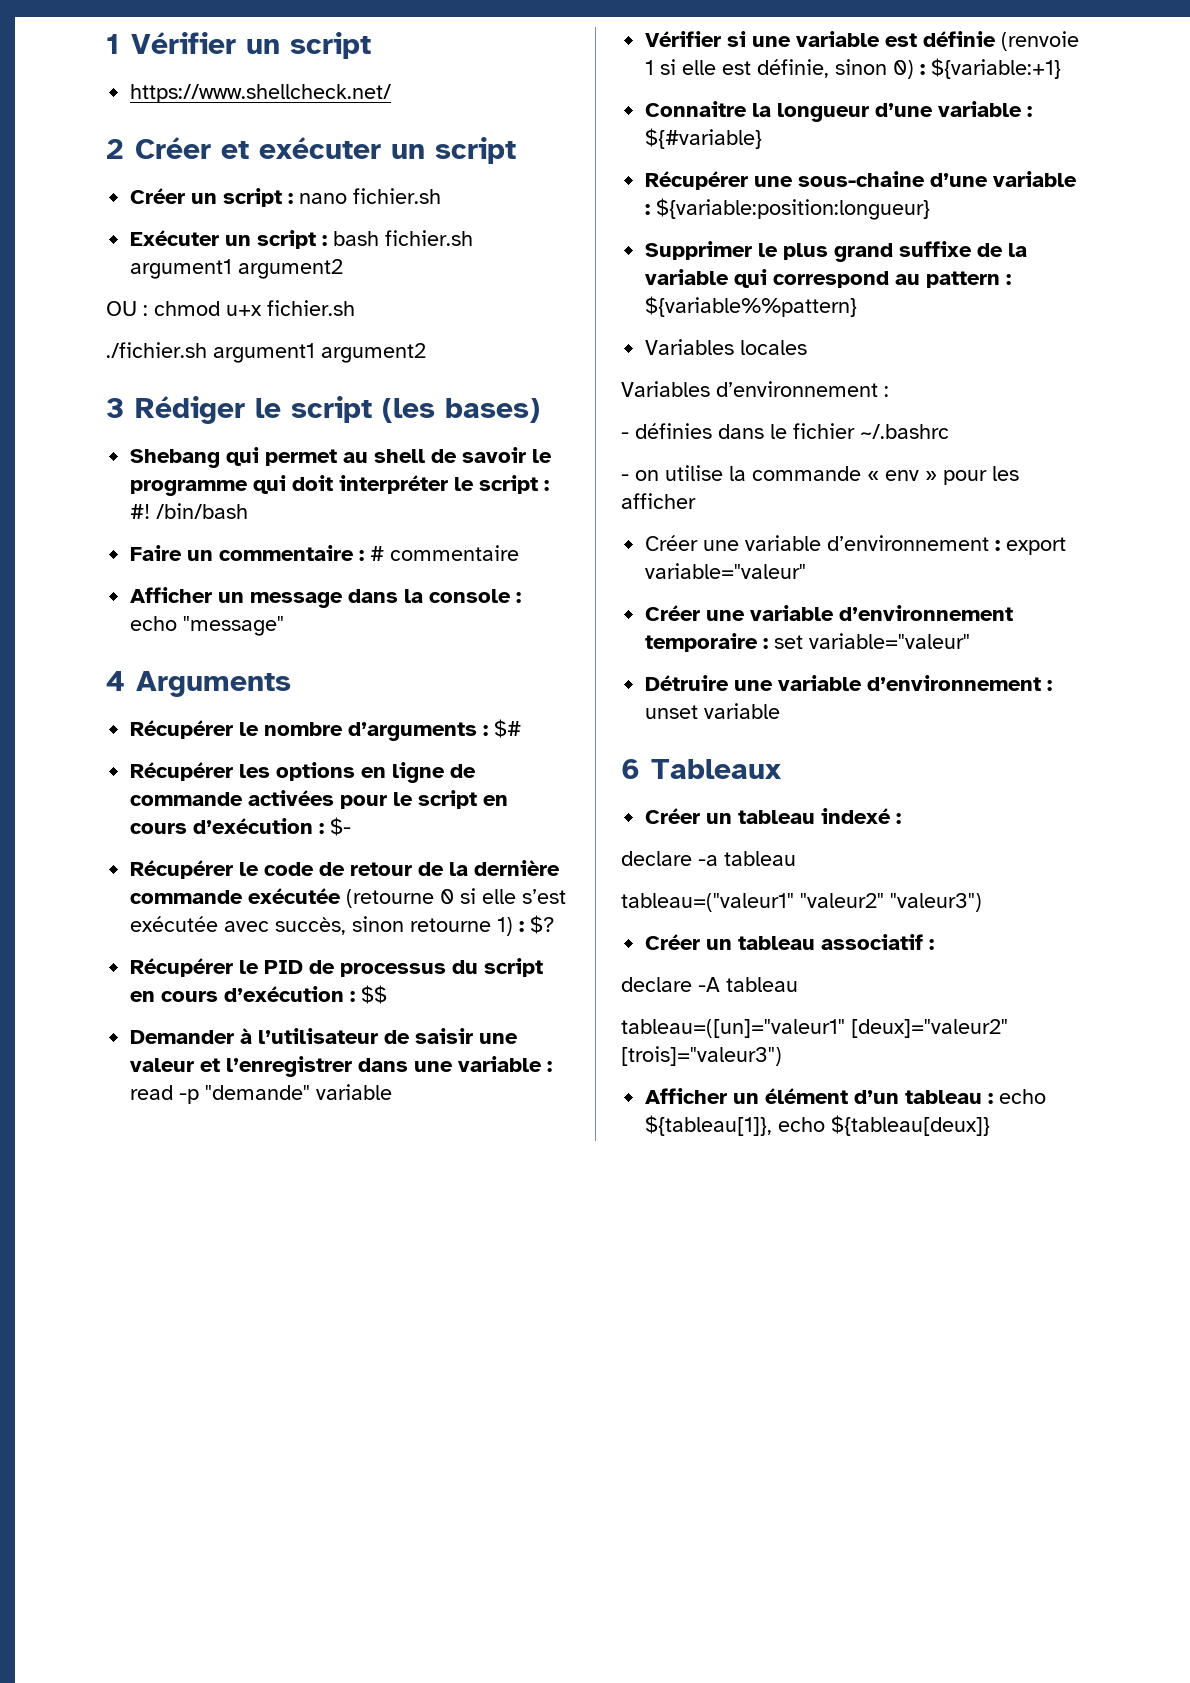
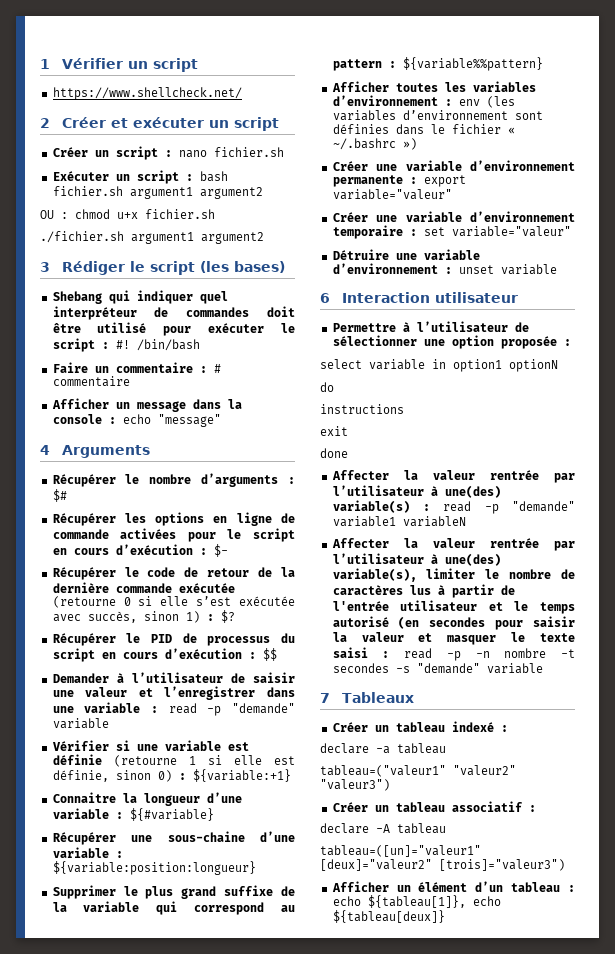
[265,447,553,466] [130,475,449,496] permet au shell de savoir le programme qui doit interpréter -> [136,290,228,304] [52,306,295,320] [52,322,265,336] indiquer quel interpréteur de commandes doit être utilisé pour exécuter
[410,918,492,932] retourne -> (179, 616) none
[1001,31,1080,51] (renvoie -> [113,755,177,767] (retourne
[645,339,808,355] [621,381,889,397] [621,432,629,439] Variables locales // Variables d’environnement : // - -> [331,81,536,92] [332,95,515,108] [332,110,543,121] Afficher toutes les variables d’environnement : env (les variables d’environnement sont
(855, 431) none -> [507,127,515,134] «
[621,465,1019,485] [621,493,696,509] [645,535,990,551] // - on utilise la commande « env » pour les afficher // Créer une variable d’environnement -> [402,138,417,150] [332,160,575,171] [332,175,403,187] ») // Créer une variable d’environnement permanente
(640, 769) none -> [341,292,518,303] [332,321,529,332] [332,335,571,349] [320,359,558,372] [320,382,334,392] [320,404,404,414] [320,426,348,436] [320,448,348,458] [331,470,575,483] [332,485,501,498] [332,500,575,514] [332,516,466,527] [331,538,575,551] [332,553,501,566] [332,568,575,582] [332,584,515,598] [332,600,575,614] [332,616,575,630] [332,632,575,645] [332,647,575,661] [332,663,543,674] [320,693,330,703] Interaction utilisateur // Permettre à l’utilisateur de sélectionner une option proposée : // select variable in option1 optionN // do // instructions // exit // done // Affecter la valeur rentrée par l’utilisateur à une(des) variable(s) : read -p "demande" variable1 variableN // Affecter la valeur rentrée par l’utilisateur à une(des) variable(s), limiter le nombre de caractères lus à partir de l'entrée utilisateur et le temps autorisé (en secondes pour saisir la valeur et masquer le texte saisi : read -p -n nombre -t secondes -s "demande" variable // 7

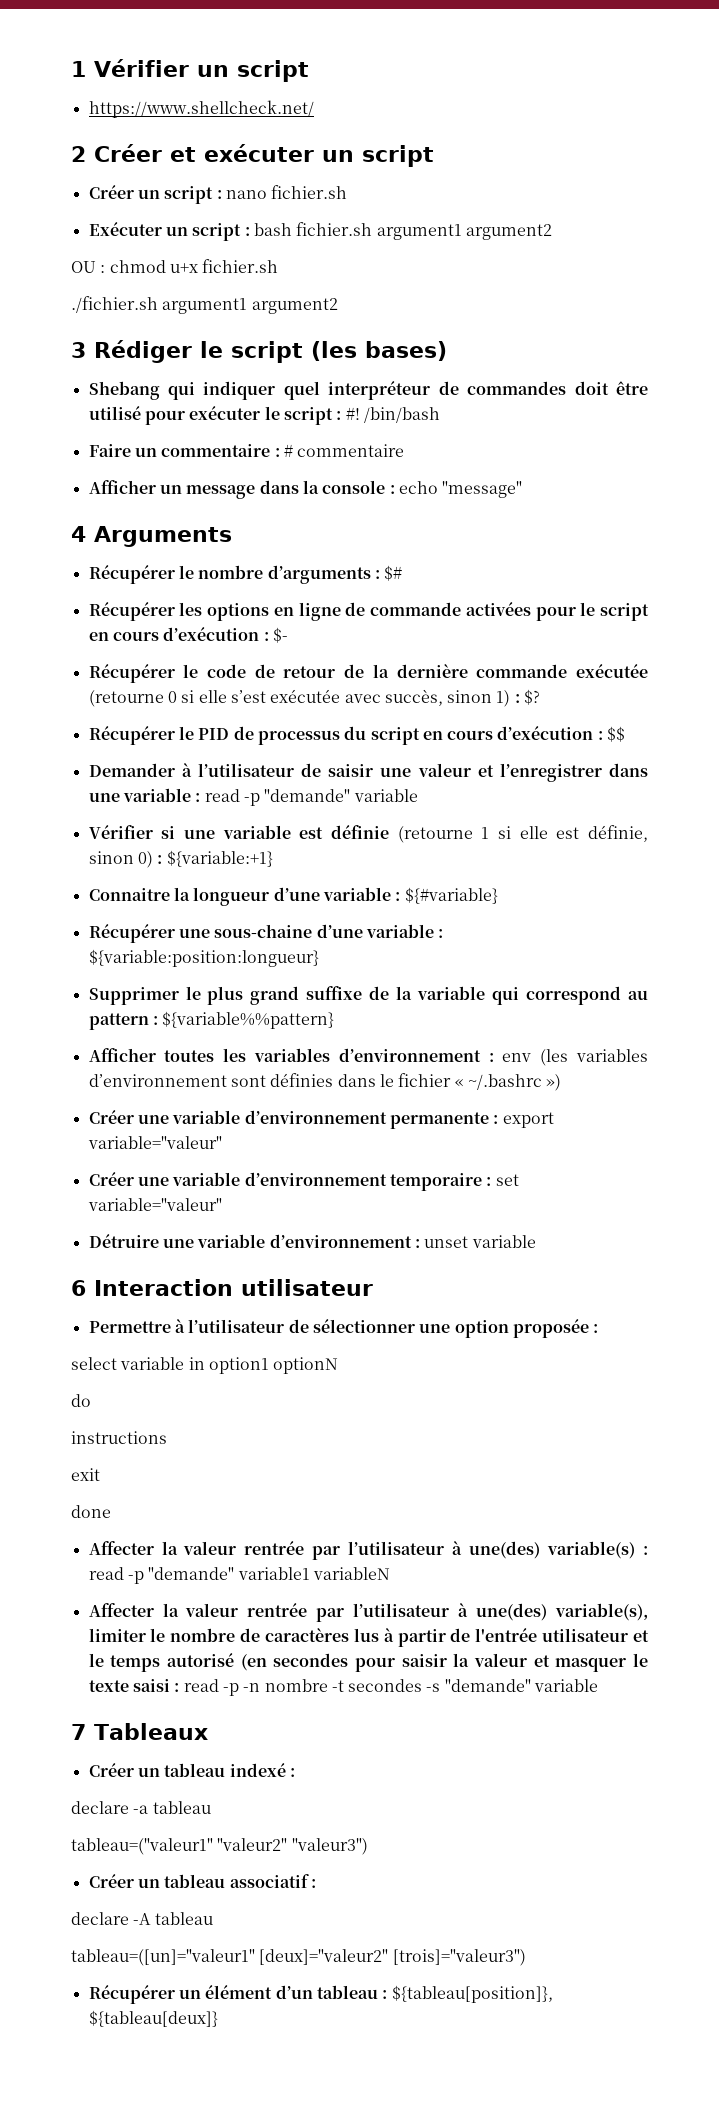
[331,881,389,892] Afficher -> [88,1985,175,2004] Récupérer
[332,895,501,908] echo ${tableau[1]}, echo -> [391,1985,553,2003] ${tableau[position]},

